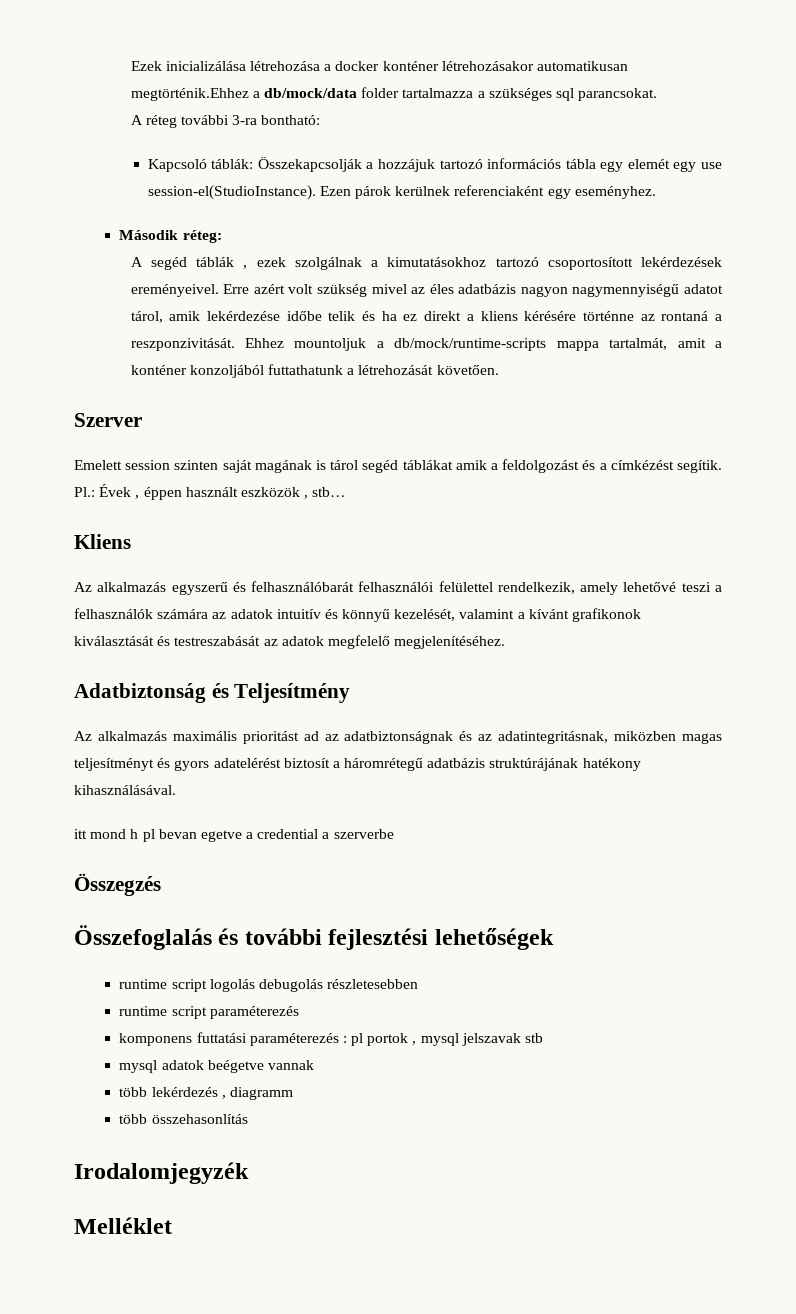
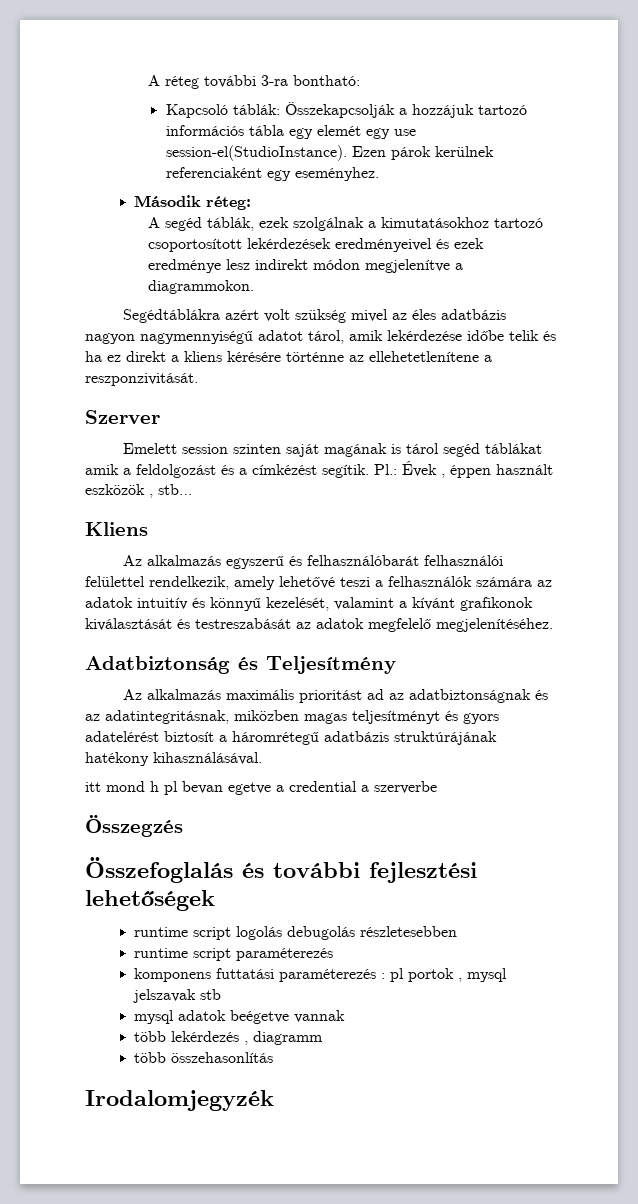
[130,61,628,71] [130,87,658,101] Ezek inicializálása létrehozása a docker konténer létrehozásakor automatikusan megtörténik.Ehhez a db/mock/data folder tartalmazza a szükséges sql parancsokat. // -> (148, 80) none
[196,257,248,269] táblák , -> [207,217,255,231] táblák,
[130,284,250,297] ereményeivel. Erre -> [335,238,485,252] [148,259,464,273] [148,280,255,294] [123,309,221,323] eredményeivel és ezek eredménye lesz indirekt módon megjelenítve a diagrammokon. // Segédtáblákra
[661,311,709,321] rontaná -> [369,351,479,362] ellehetetlenítene
[245,338,722,351] [130,364,499,378] Ehhez mountoljuk a db/mock/runtime-scripts mappa tartalmát, amit a konténer konzoljából futtathatunk a létrehozását követően. -> (198, 379) none
[74,1217,172,1234] // Melléklet -> (274, 1100) none

